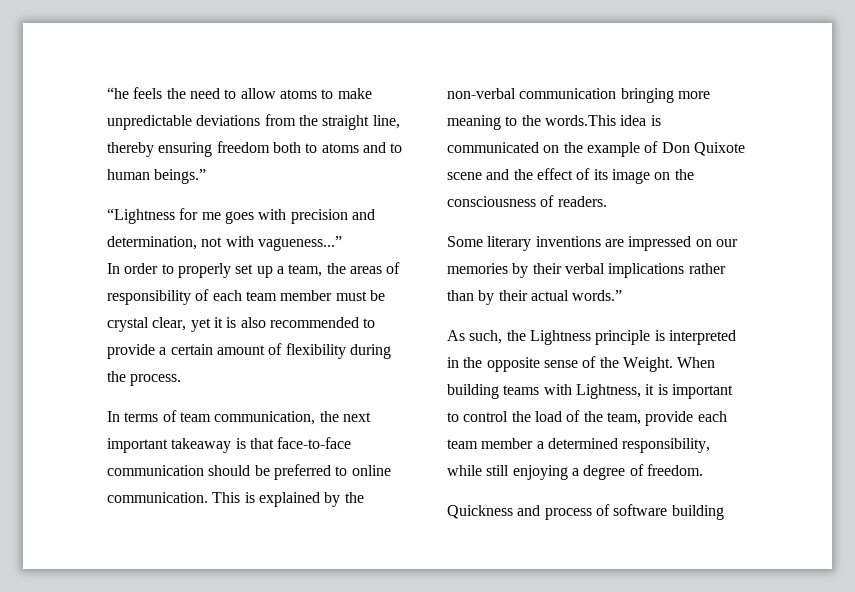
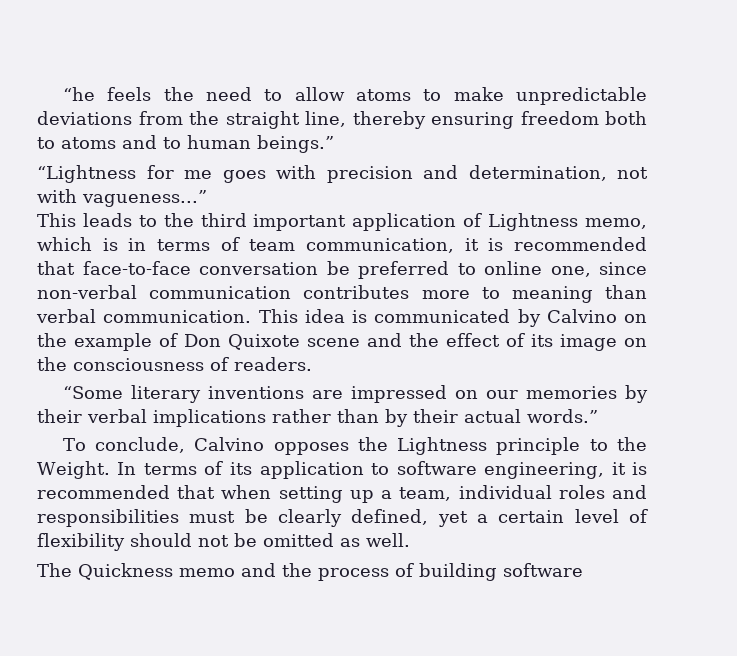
[107,262,401,278] [107,289,385,305] [107,317,376,332] [107,343,391,359] [107,371,182,386] [107,410,371,425] [107,437,352,453] [107,464,391,480] [107,492,364,507] [447,88,710,103] [447,115,616,130] In order to properly set up a team, the areas of responsibility of each team member must be crystal clear, yet it is also recommended to provide a certain amount of flexibility during the process. // In terms of team communication, the next important takeaway is that face-to-face communication should be preferred to online communication. This is explained by the non-verbal communication bringing more meaning to the words.This -> [37,213,648,231] [37,237,647,253] [37,261,647,279] [37,285,648,303] [36,309,298,323] This leads to the third important application of Lightness memo, which is in terms of team communication, it is recommended that face-to-face conversation be preferred to online one, since non-verbal communication contributes more to meaning than verbal communication. This
(539, 147) none -> [517,309,617,327] by Calvino
[447,236,483,247] Some -> [62,386,123,399] “Some
[447,330,736,345] [447,356,716,372] [447,384,733,399] [447,410,727,426] [447,438,711,453] [447,464,703,480] [447,504,724,520] As such, the Lightness principle is interpreted in the opposite sense of the Weight. When building teams with Lightness, it is important to control the load of the team, provide each team member a determined responsibility, while still enjoying a degree of freedom. // Quickness and process of software building -> [62,437,647,455] [37,461,647,479] [37,485,647,503] [37,509,648,527] [37,533,410,551] [37,563,583,581] To conclude, Calvino opposes the Lightness principle to the Weight. In terms of its application to software engineering, it is recommended that when setting up a team, individual roles and responsibilities must be clearly defined, yet a certain level of flexibility should not be omitted as well. // The Quickness memo and the process of building software

